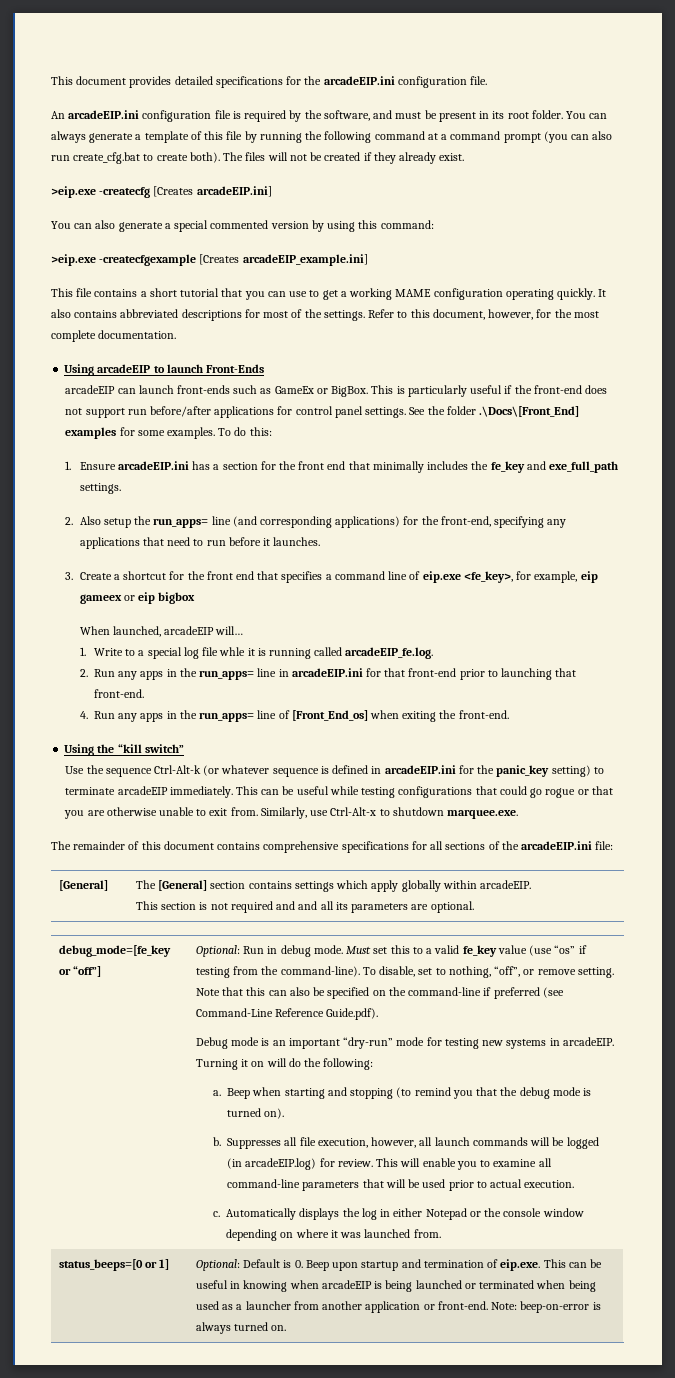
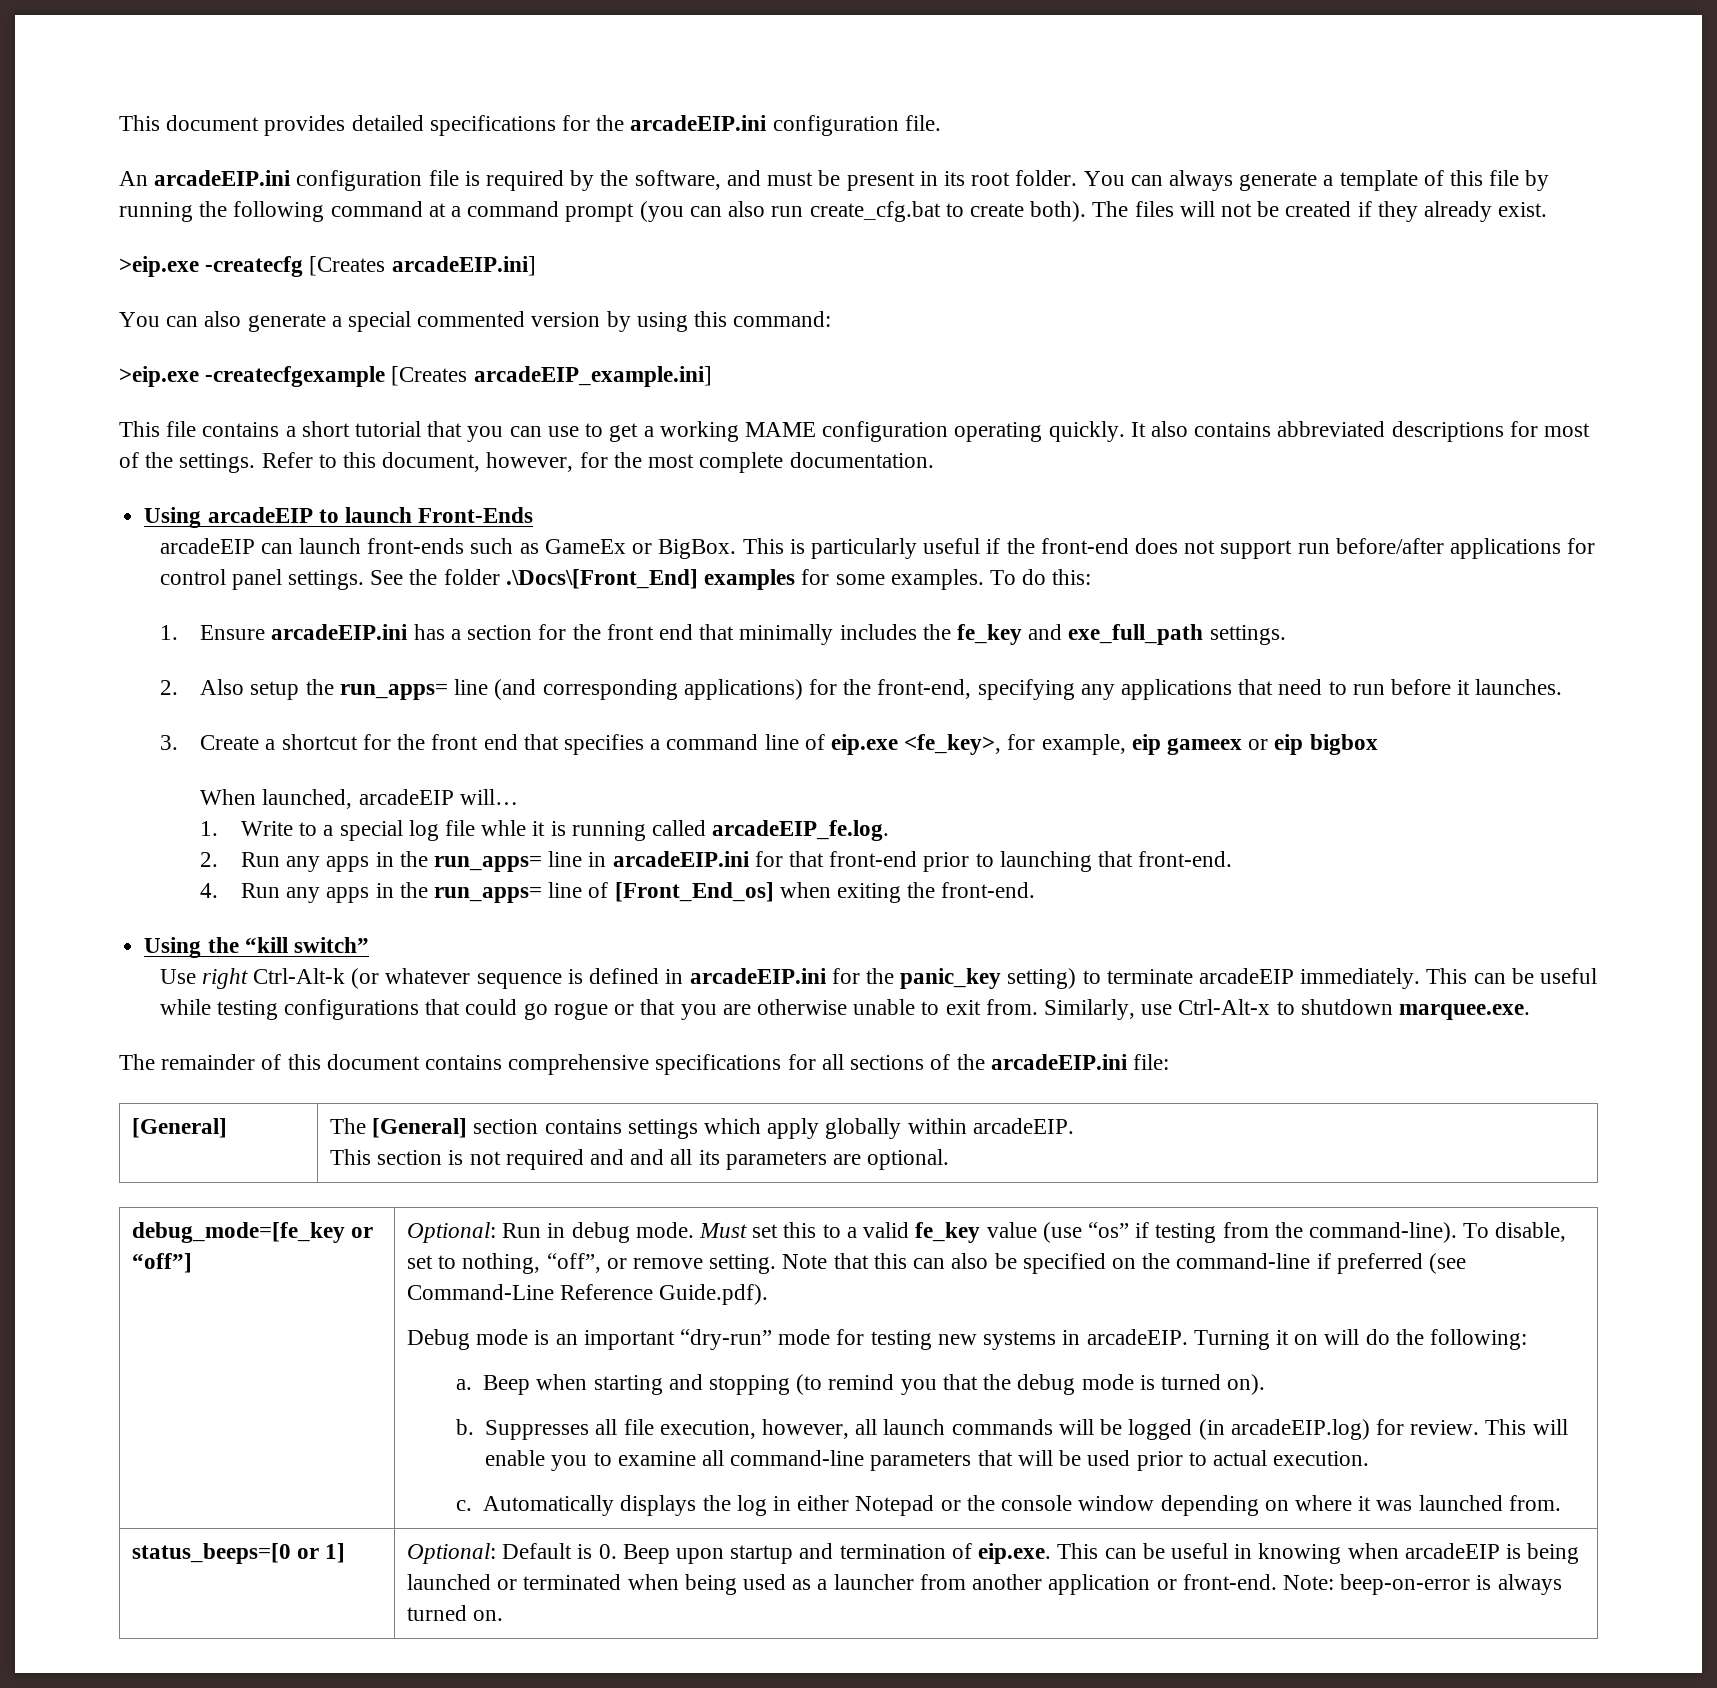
[86,765,152,777] the sequence -> [201,968,248,989] right

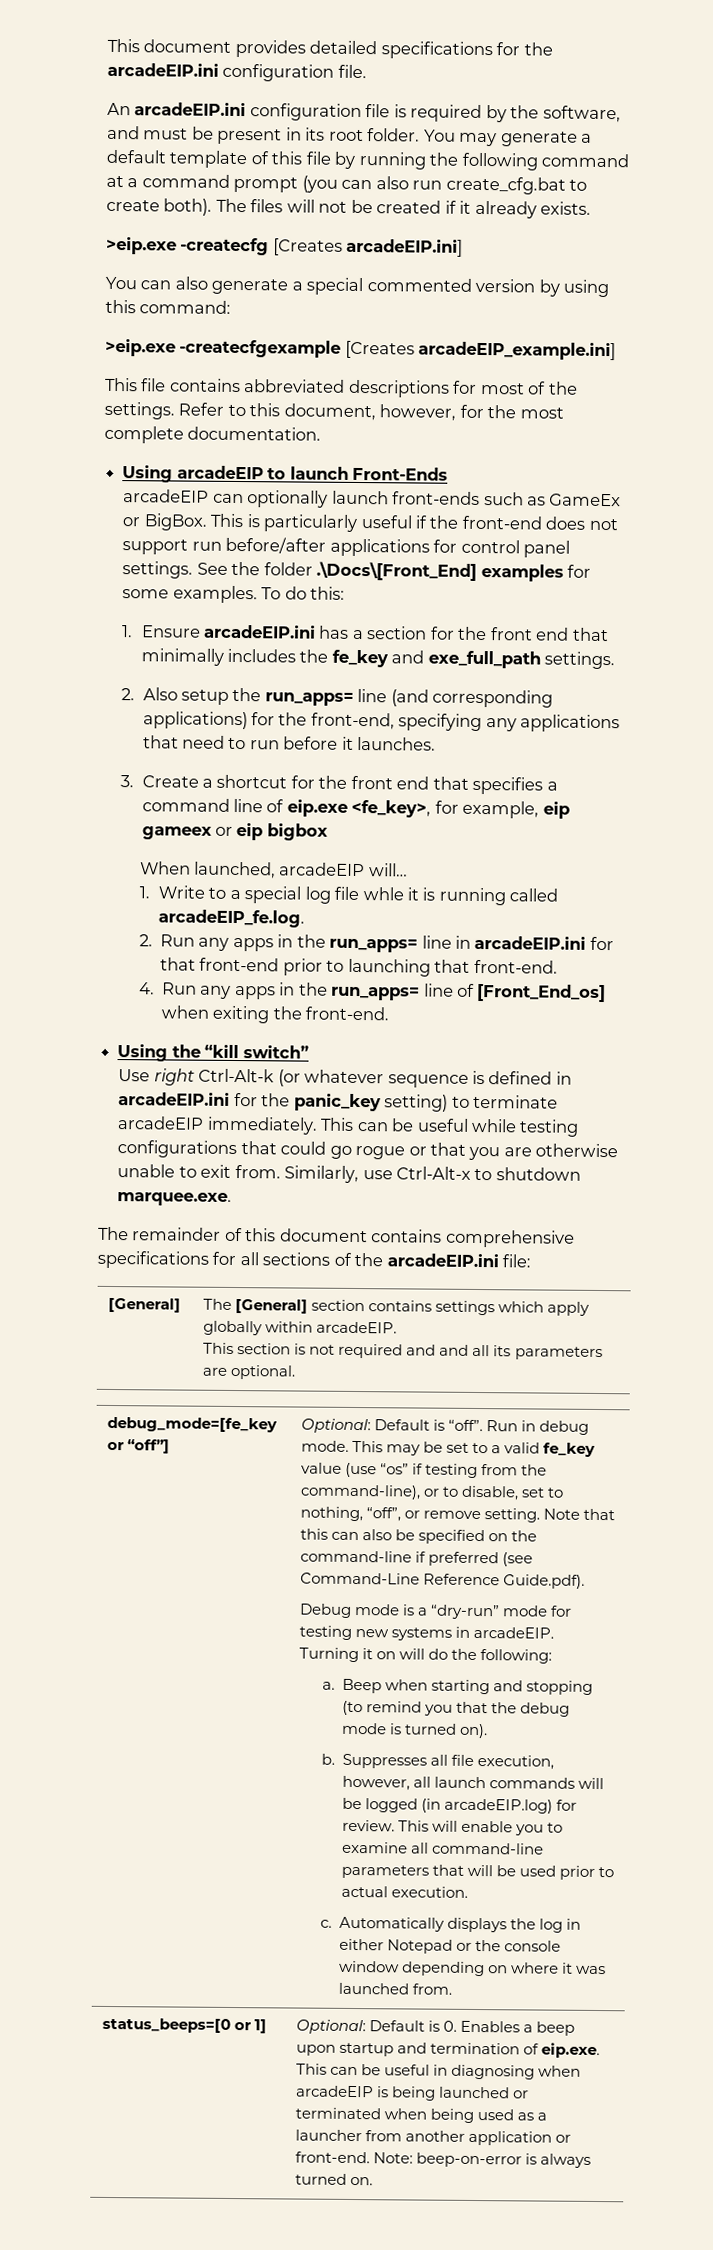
[1130,170,1334,191] can always generate a -> [459,131,593,147] [106,149,166,164] may generate a default
[1377,201,1548,222] they already exist. -> [459,200,592,219] it already exists.
[285,421,1272,442] a short tutorial that you can use to get a working MAME configuration operating quickly. It also contains -> (241, 385) none
(293, 548) none -> [247,490,329,508] optionally
(496, 1232) none -> [374,1419,484,1432] Default is “off”.
[699,1222,817,1238] Must set this -> [352,1440,470,1456] This may be set
[1308,1222,1490,1243] command-line). To -> [300,1484,460,1500] command-line), or to
[555,1330,675,1350] an important -> [417,1607,429,1616] a
[622,1544,670,1564] Beep -> [460,2020,576,2036] Enables a beep
[1258,1543,1342,1564] knowing -> [451,2064,536,2080] diagnosing

